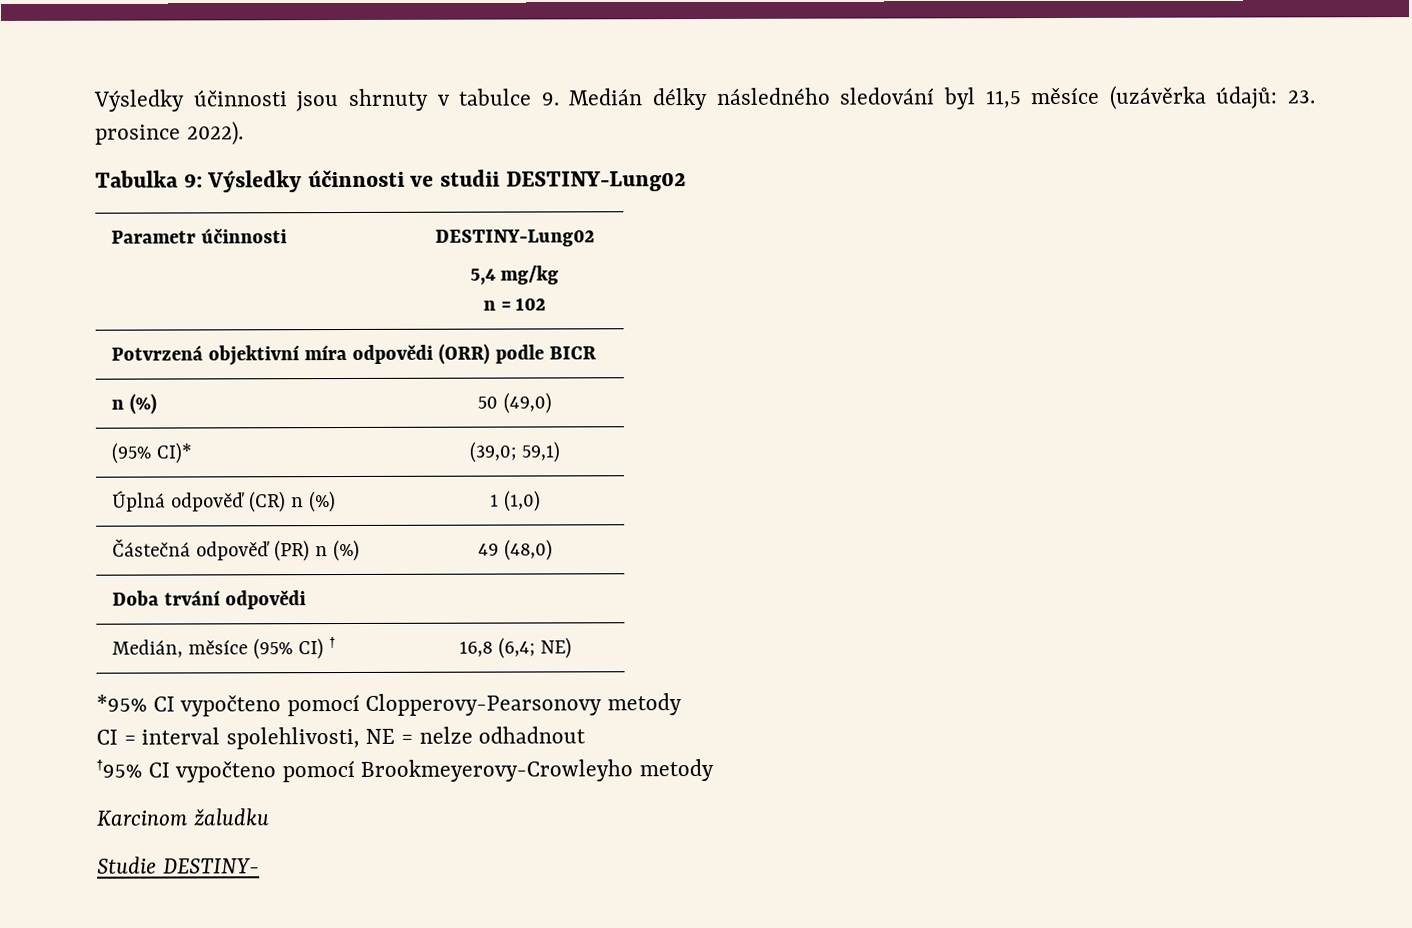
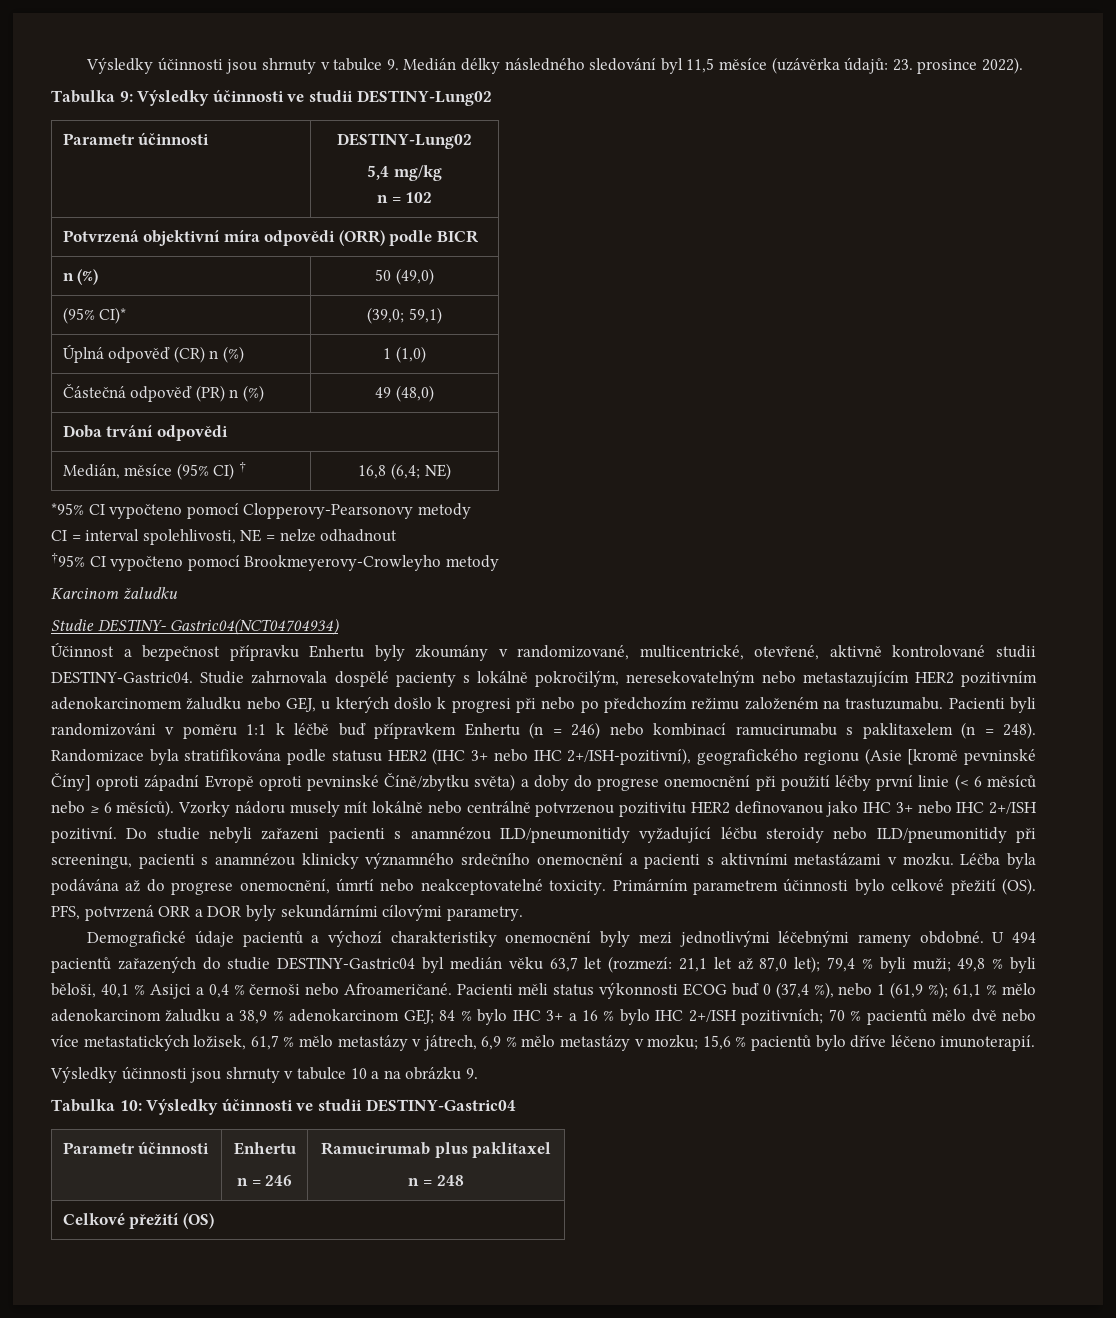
(260, 866) none -> [170,618,340,635] [51,642,1036,661] [51,670,1037,687] [51,696,1037,713] [51,722,1037,739] [51,748,1036,765] [51,773,1037,791] [51,800,1037,817] [51,827,1036,843] [51,852,1036,869] [51,878,1036,895] [51,904,523,921] [87,930,1036,947] [51,956,1037,973] [51,982,1036,999] [51,1009,1037,1025] [51,1034,1036,1051] [50,1066,478,1083] [51,1098,516,1115] [62,1141,210,1154] [233,1142,296,1155] [236,1175,293,1186] [320,1142,552,1158] [408,1175,464,1186] [62,1213,214,1229] Gastric04(NCT04704934) // Účinnost a bezpečnost přípravku Enhertu byly zkoumány v randomizované, multicentrické, otevřené, aktivně kontrolované studii DESTINY-Gastric04. Studie zahrnovala dospělé pacienty s lokálně pokročilým, neresekovatelným nebo metastazujícím HER2 pozitivním adenokarcinomem žaludku nebo GEJ, u kterých došlo k progresi při nebo po předchozím režimu založeném na trastuzumabu. Pacienti byli randomizováni v poměru 1:1 k léčbě buď přípravkem Enhertu (n = 246) nebo kombinací ramucirumabu s paklitaxelem (n = 248). Randomizace byla stratifikována podle statusu HER2 (IHC 3+ nebo IHC 2+/ISH-pozitivní), geografického regionu (Asie [kromě pevninské Číny] oproti západní Evropě oproti pevninské Číně/zbytku světa) a doby do progrese onemocnění při použití léčby první linie (< 6 měsíců nebo ≥ 6 měsíců). Vzorky nádoru musely mít lokálně nebo centrálně potvrzenou pozitivitu HER2 definovanou jako IHC 3+ nebo IHC 2+/ISH pozitivní. Do studie nebyli zařazeni pacienti s anamnézou ILD/pneumonitidy vyžadující léčbu steroidy nebo ILD/pneumonitidy při screeningu, pacienti s anamnézou klinicky významného srdečního onemocnění a pacienti s aktivními metastázami v mozku. Léčba byla podávána až do progrese onemocnění, úmrtí nebo neakceptovatelné toxicity. Primárním parametrem účinnosti bylo celkové přežití (OS). PFS, potvrzená ORR a DOR byly sekundárními cílovými parametry. // Demografické údaje pacientů a výchozí charakteristiky onemocnění byly mezi jednotlivými léčebnými rameny obdobné. U 494 pacientů zařazených do studie DESTINY-Gastric04 byl medián věku 63,7 let (rozmezí: 21,1 let až 87,0 let); 79,4 % byli muži; 49,8 % byli běloši, 40,1 % Asijci a 0,4 % černoši nebo Afroameričané. Pacienti měli status výkonnosti ECOG buď 0 (37,4 %), nebo 1 (61,9 %); 61,1 % mělo adenokarcinom žaludku a 38,9 % adenokarcinom GEJ; 84 % bylo IHC 3+ a 16 % bylo IHC 2+/ISH pozitivních; 70 % pacientů mělo dvě nebo více metastatických ložisek, 61,7 % mělo metastázy v játrech, 6,9 % mělo metastázy v mozku; 15,6 % pacientů bylo dříve léčeno imunoterapií. // Výsledky účinnosti jsou shrnuty v tabulce 10 a na obrázku 9. // Tabulka 10: Výsledky účinnosti ve studii DESTINY-Gastric04 // Parametr účinnosti | Enhertu // n = 246 | Ramucirumab plus paklitaxel // n = 248 // Celkové přežití (OS)

